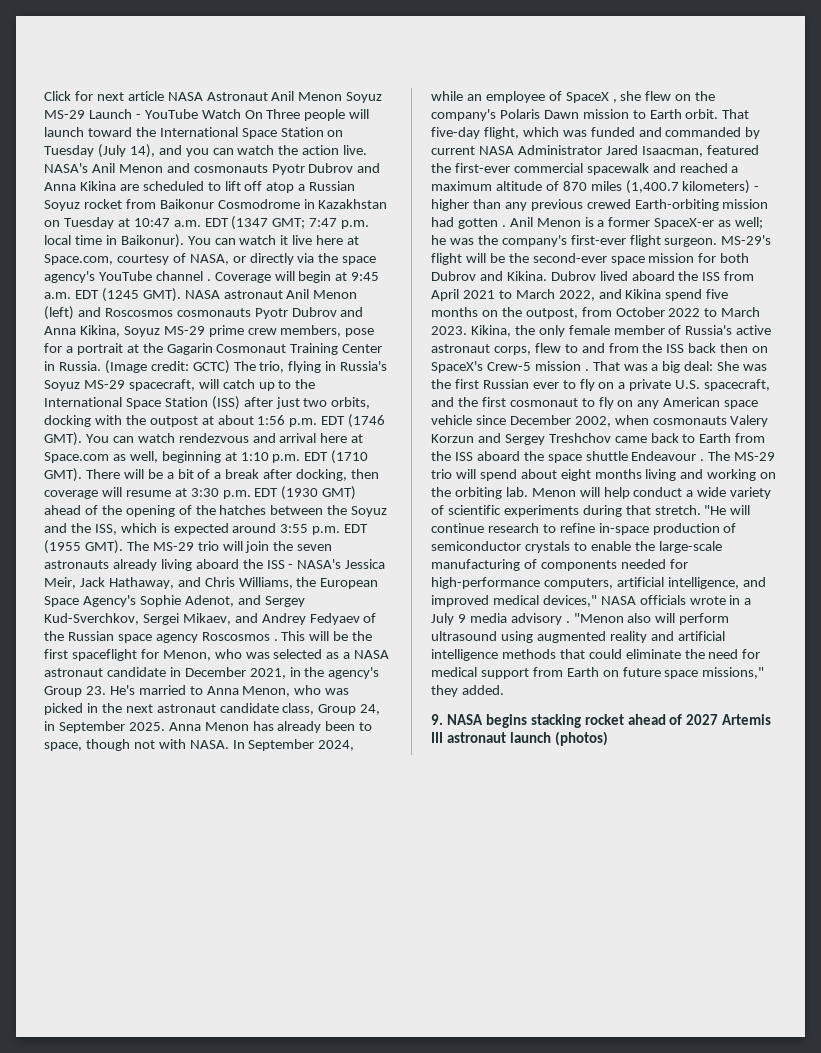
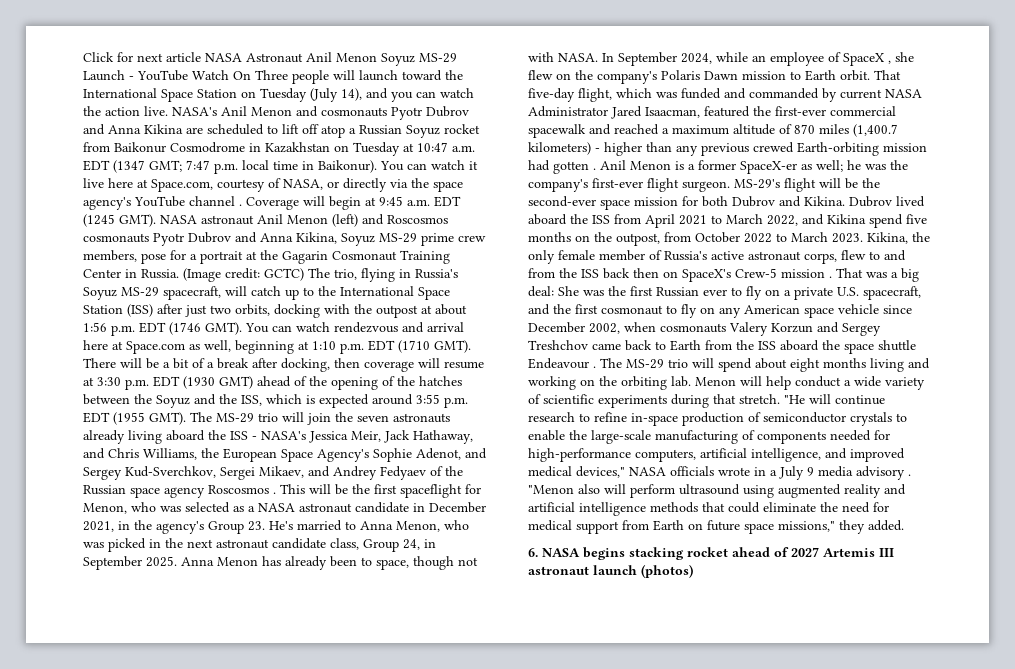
[431,714,443,725] 9. -> [528,548,538,557] 6.

